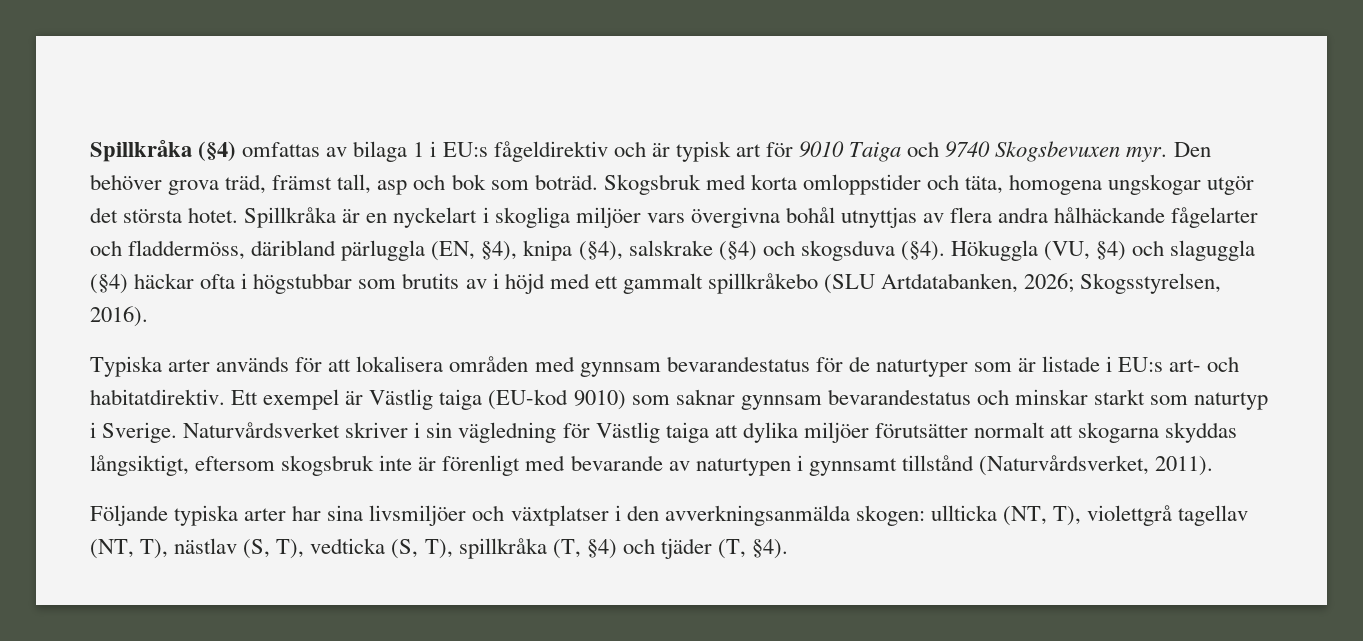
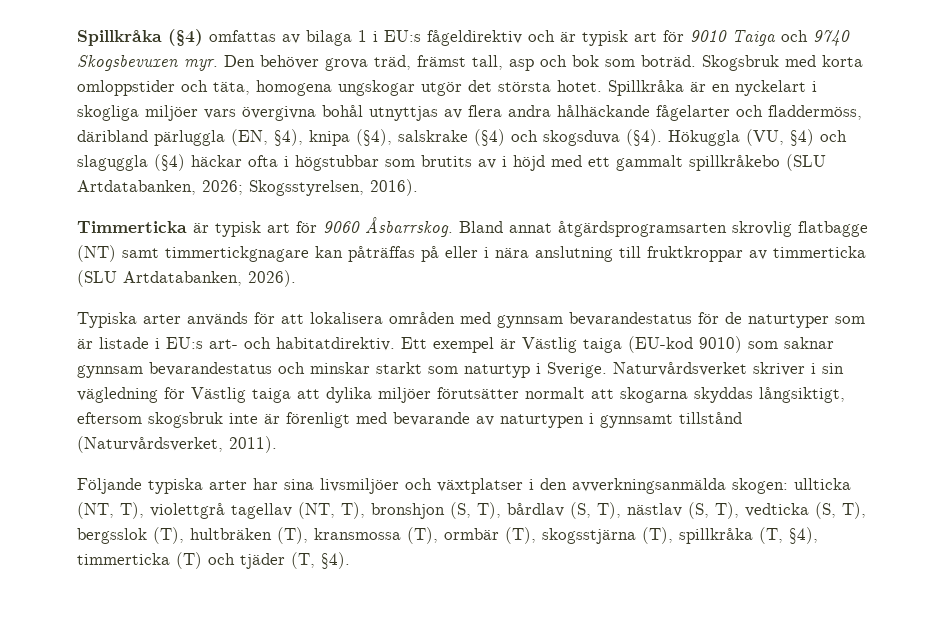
(148, 316) none -> [77,217,868,237] [77,245,866,262] [77,270,296,287] // Timmerticka är typisk art för 9060 Åsbarrskog. Bland annat åtgärdsprogramsarten skrovlig flatbagge (NT) samt timmertickgnagare kan påträffas på eller i nära anslutning till fruktkroppar av timmerticka (SLU Artdatabanken, 2026).
(169, 549) none -> [371,502,621,519] bronshjon (S, T), bårdlav (S, T),
[458,538,617,559] spillkråka (T, §4) -> [77,527,818,544] [77,552,202,569] bergsslok (T), hultbräken (T), kransmossa (T), ormbär (T), skogsstjärna (T), spillkråka (T, §4), timmerticka (T)

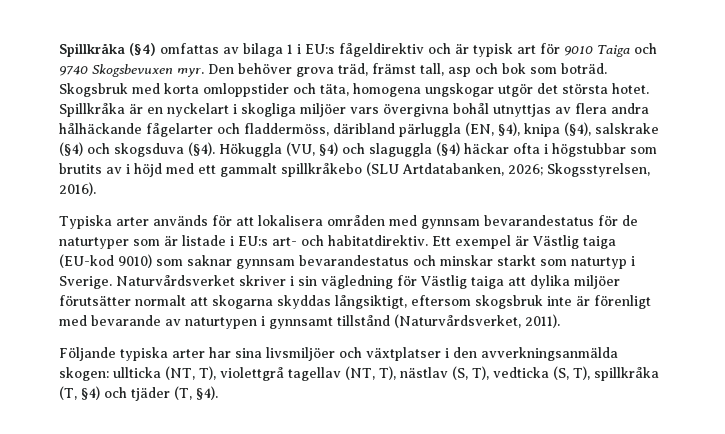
[77,217,868,237] [77,245,866,262] [77,270,296,287] // Timmerticka är typisk art för 9060 Åsbarrskog. Bland annat åtgärdsprogramsarten skrovlig flatbagge (NT) samt timmertickgnagare kan påträffas på eller i nära anslutning till fruktkroppar av timmerticka (SLU Artdatabanken, 2026). -> (96, 189) none
[371,502,621,519] bronshjon (S, T), bårdlav (S, T), -> (396, 373) none
[77,527,818,544] [77,552,202,569] bergsslok (T), hultbräken (T), kransmossa (T), ormbär (T), skogsstjärna (T), spillkråka (T, §4), timmerticka (T) -> [594,367,659,381] [59,386,100,400] spillkråka (T, §4)

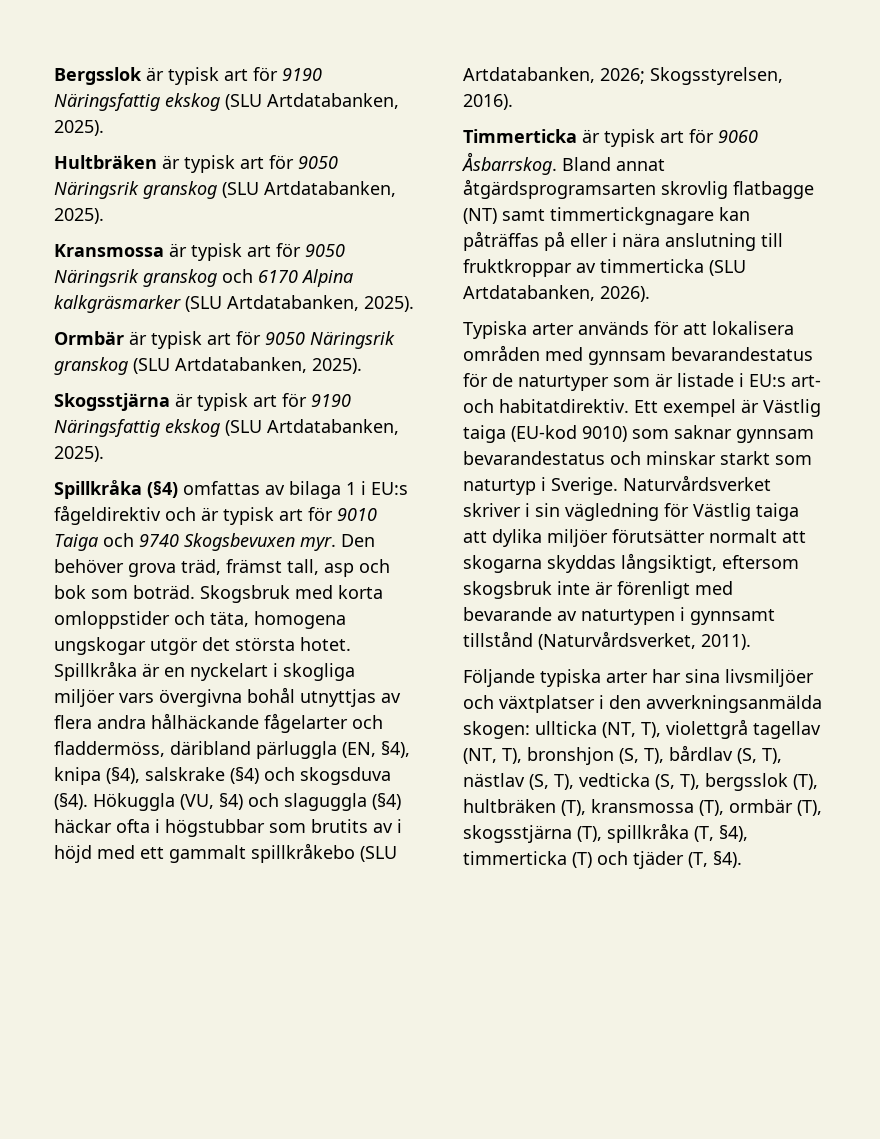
(59, 50) none -> [54,67,322,85] [54,93,399,111] [54,120,104,136] [54,155,338,173] [54,181,396,199] [54,208,104,224] [54,243,345,261] [54,269,353,287] [54,295,414,313] [54,331,395,349] [54,357,362,375] [54,393,351,411] [54,419,399,437] [54,446,104,462] Bergsslok är typisk art för 9190 Näringsfattig ekskog (SLU Artdatabanken, 2025). // Hultbräken är typisk art för 9050 Näringsrik granskog (SLU Artdatabanken, 2025). // Kransmossa är typisk art för 9050 Näringsrik granskog och 6170 Alpina kalkgräsmarker (SLU Artdatabanken, 2025). // Ormbär är typisk art för 9050 Näringsrik granskog (SLU Artdatabanken, 2025). // Skogsstjärna är typisk art för 9190 Näringsfattig ekskog (SLU Artdatabanken, 2025). //
(96, 189) none -> [463,129,758,147] [461,152,665,175] [463,179,814,199] [463,207,750,225] [463,231,783,251] [463,259,746,277] [463,285,650,302] // Timmerticka är typisk art för 9060 Åsbarrskog. Bland annat åtgärdsprogramsarten skrovlig flatbagge (NT) samt timmertickgnagare kan påträffas på eller i nära anslutning till fruktkroppar av timmerticka (SLU Artdatabanken, 2026).
(396, 373) none -> [527,745,782,765] bronshjon (S, T), bårdlav (S, T),
[594,367,659,381] [59,386,100,400] spillkråka (T, §4) -> [705,773,818,791] [463,799,822,816] [463,823,748,843] [463,851,592,868] bergsslok (T), hultbräken (T), kransmossa (T), ormbär (T), skogsstjärna (T), spillkråka (T, §4), timmerticka (T)

